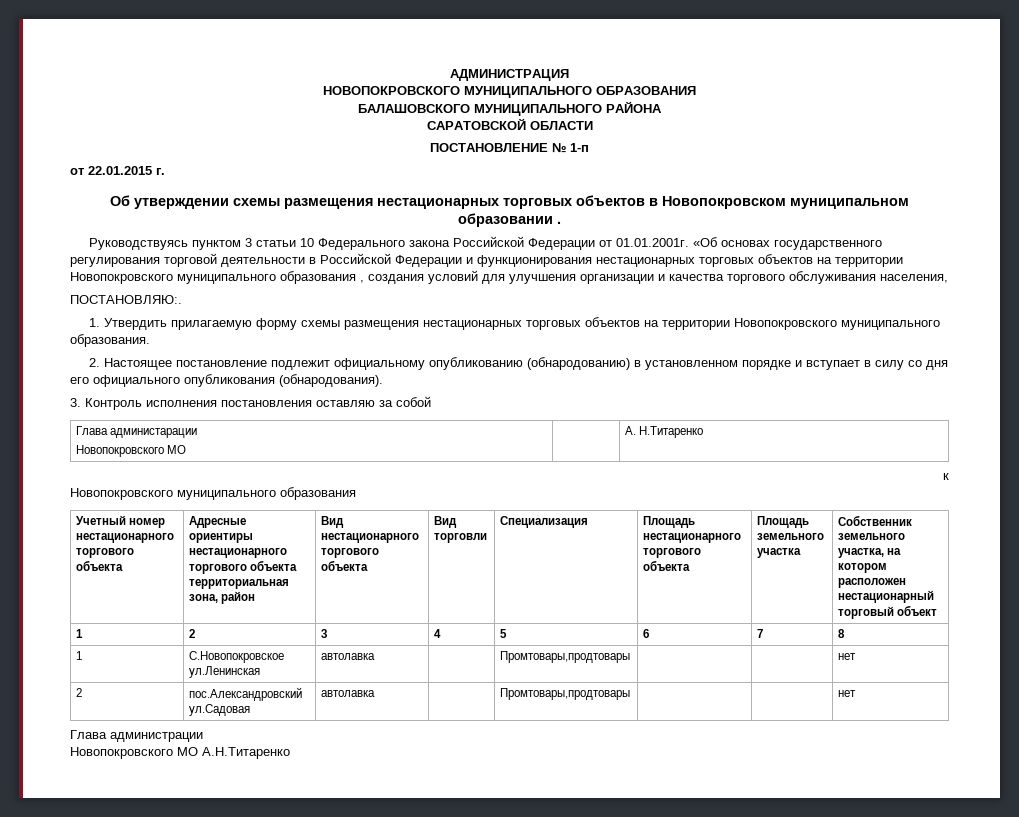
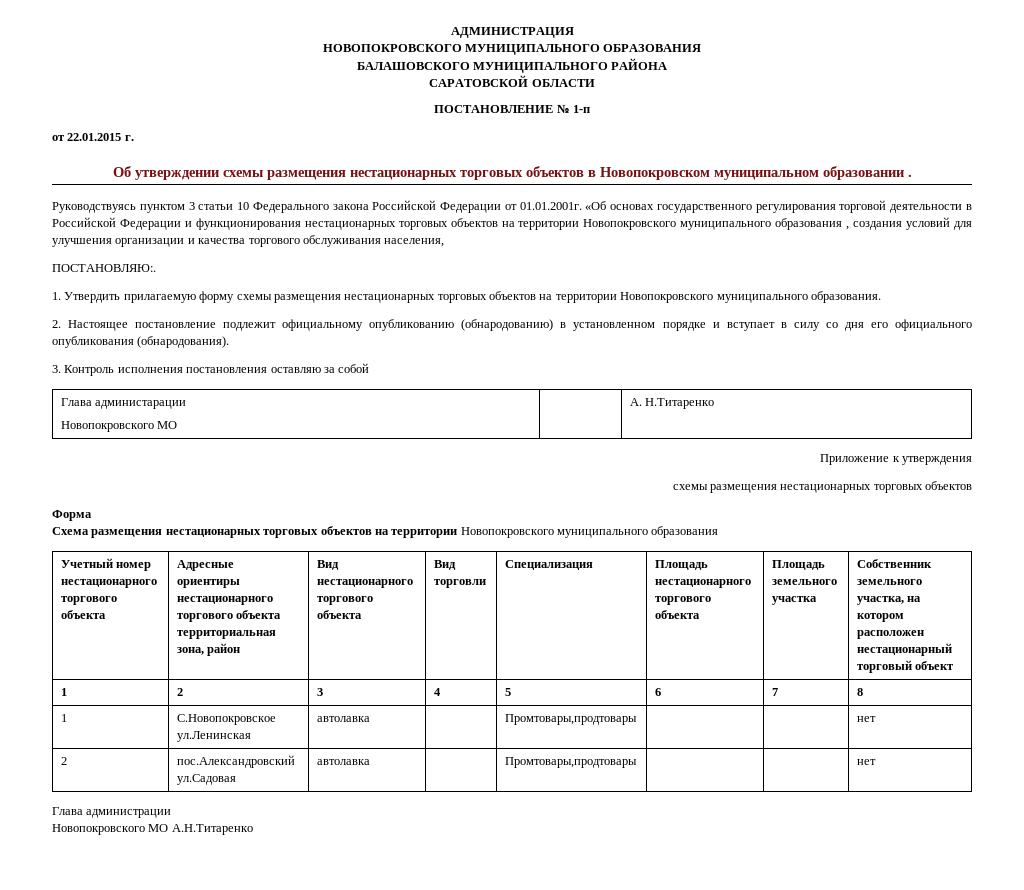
(704, 432) none -> [820,454,890,465] Приложение
(949, 476) // -> [902,456,972,465] [672,481,972,493] [52,510,92,521] [52,526,458,538] утверждения // схемы размещения нестационарных торговых объектов // Форма // Схема размещения нестационарных торговых объектов на территории

